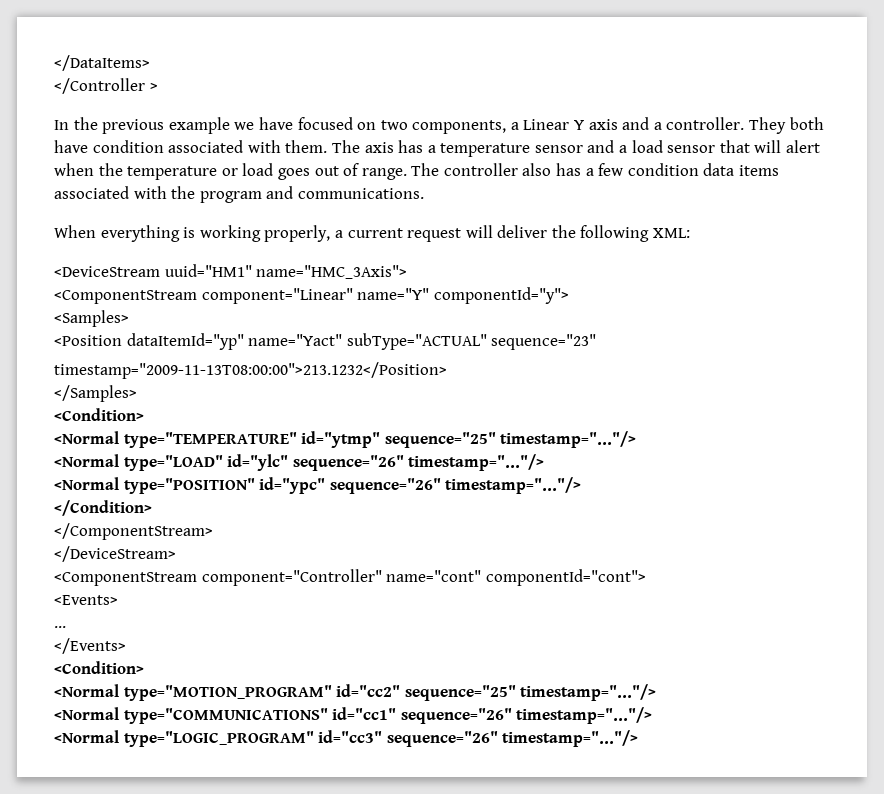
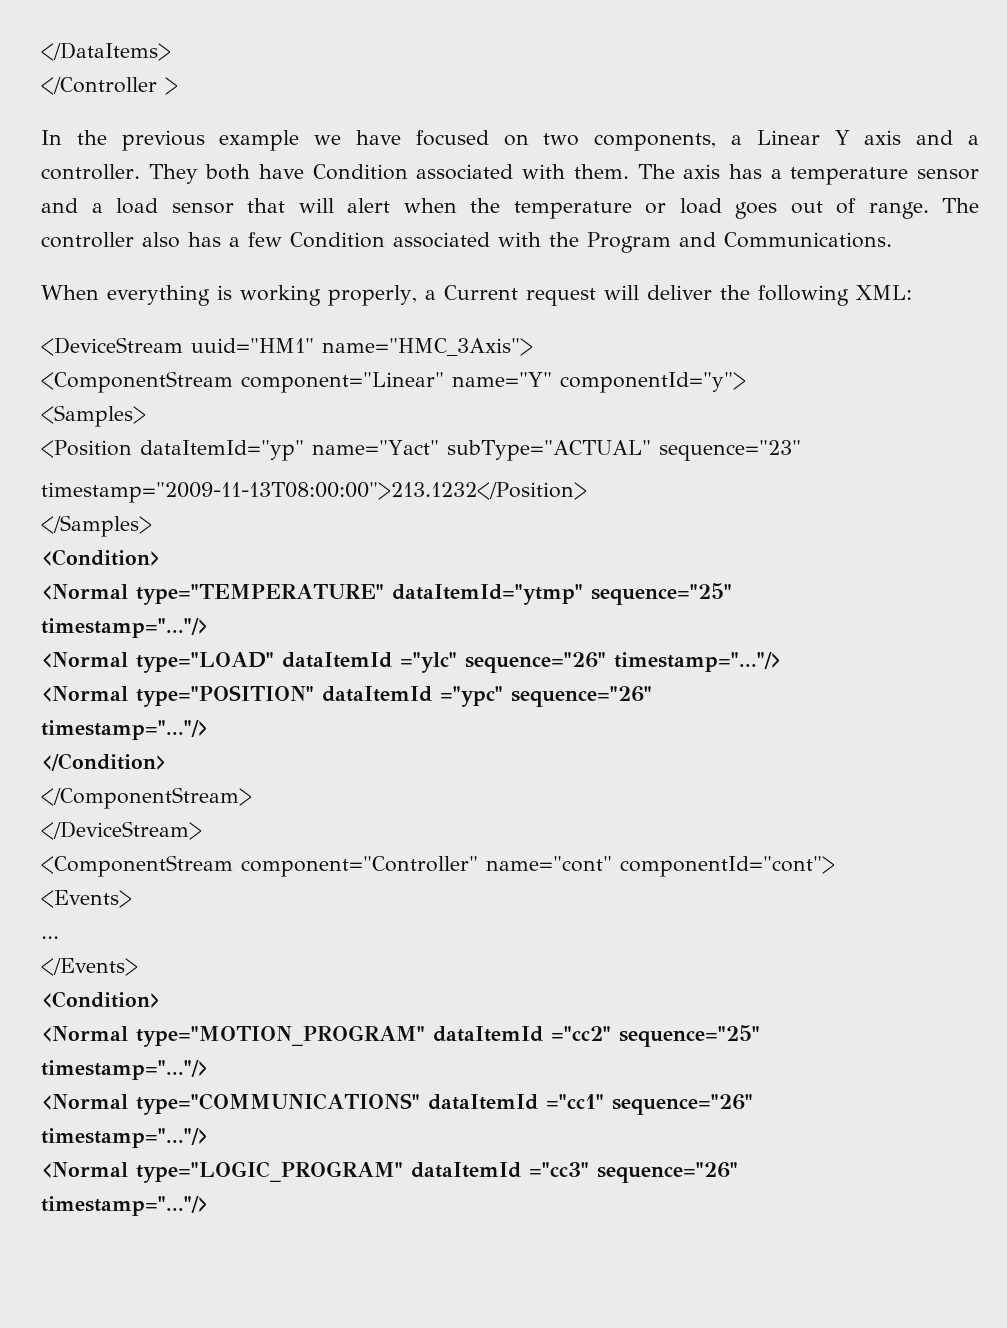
[92,140,164,153] condition -> [312,164,408,180] Condition
[627,163,780,176] [54,186,424,203] condition data items associated with the program and communications. -> [290,232,892,253] Condition associated with the Program and Communications.
[347,228,403,238] current -> [443,285,518,300] Current
[301,431,496,448] id="ytmp" sequence="25" -> [391,583,732,605] dataItemId="ytmp" sequence="25" //
[227,454,289,471] id="ylc" -> [282,652,457,673] dataItemId ="ylc"
[259,477,441,494] id="ypc" sequence="26" -> [322,686,652,707] dataItemId ="ypc" sequence="26" //
[336,684,516,701] id="cc2" sequence="25" -> [433,1025,760,1047] dataItemId ="cc2" sequence="25" //
[332,707,512,724] id="cc1" sequence="26" -> [427,1094,753,1115] dataItemId ="cc1" sequence="26" //
[318,730,498,747] id="cc3" sequence="26" -> [411,1162,738,1183] dataItemId ="cc3" sequence="26" //

